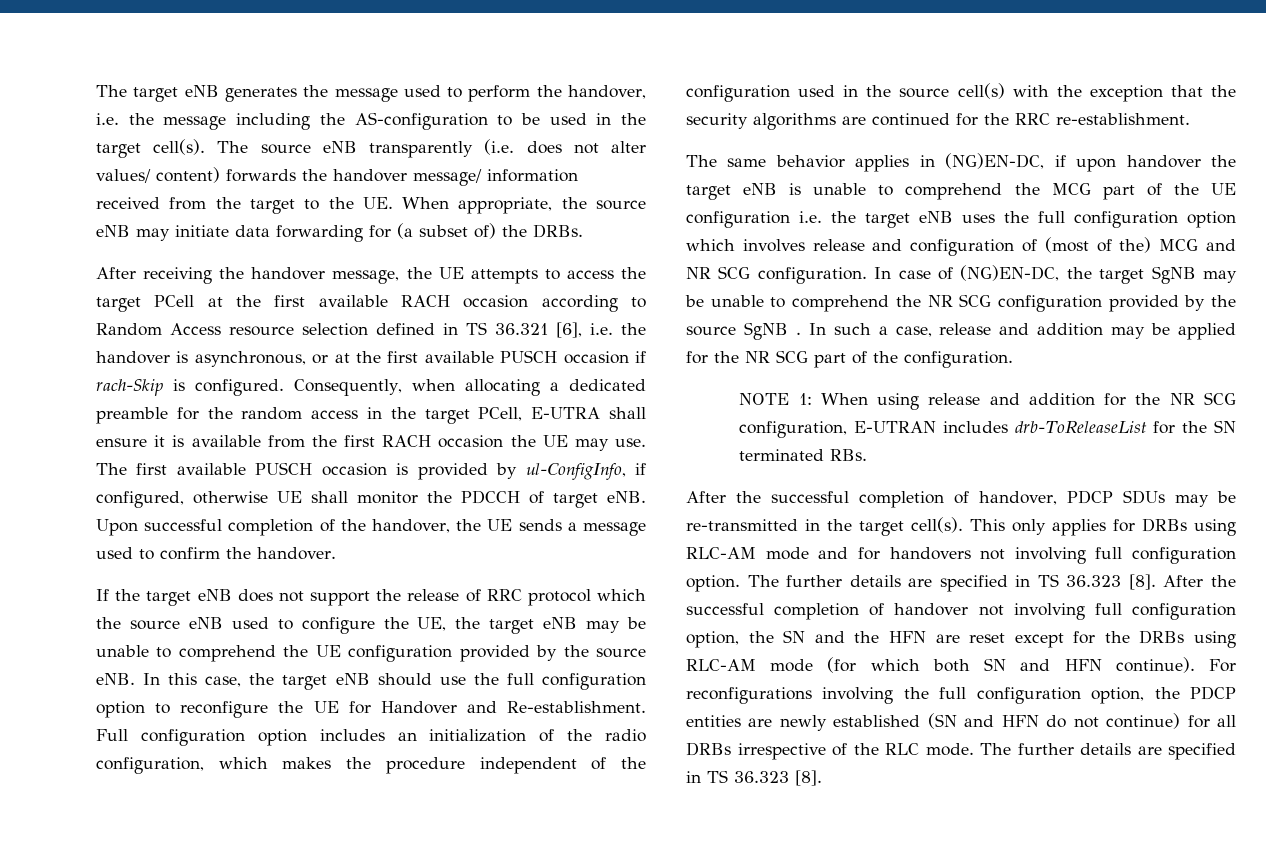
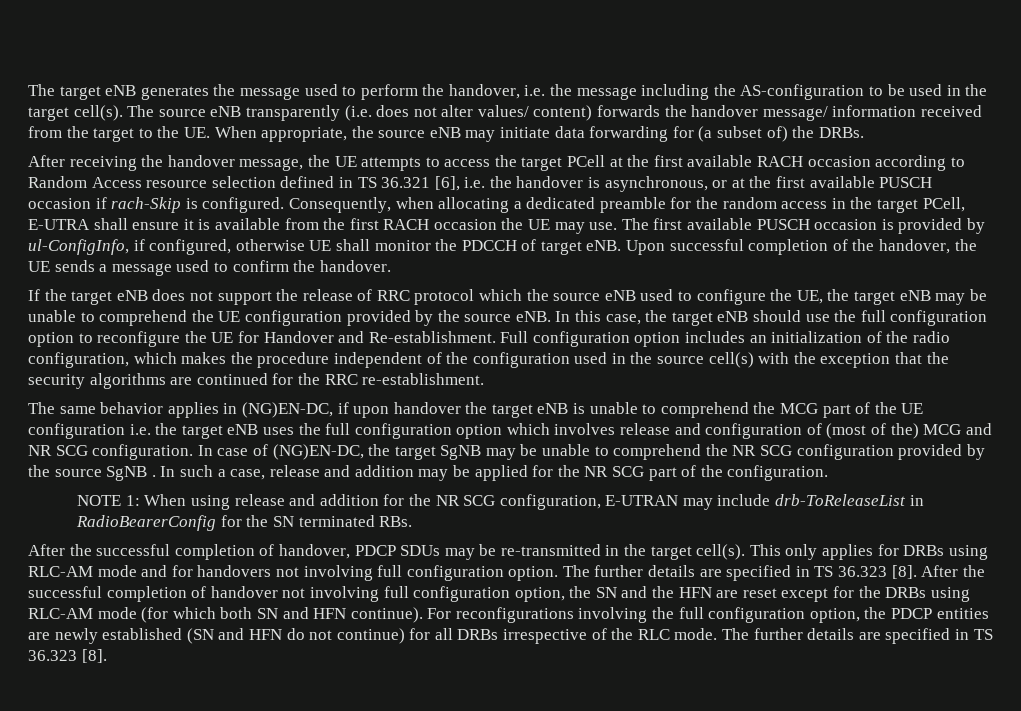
[942,421,1147,434] includes drb-ToReleaseList -> [682,494,924,510] [76,515,217,531] may include drb-ToReleaseList in RadioBearerConfig

